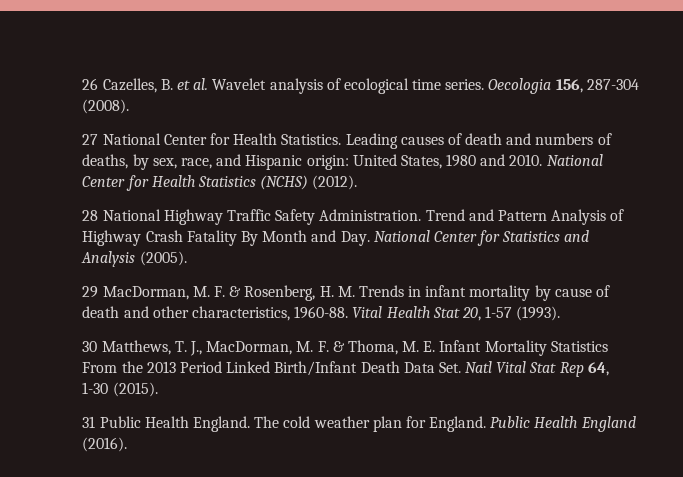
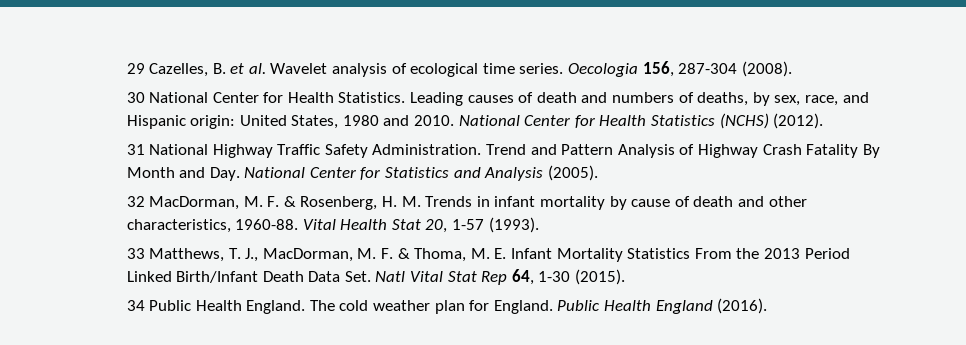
[82,78,99,90] 26 -> [126,63,145,74] 29
[82,134,99,145] 27 -> [126,92,145,103] 30
[82,210,99,221] 28 -> [126,144,145,155] 31
[82,286,99,298] 29 -> [126,196,145,207] 32
[82,341,98,352] 30 -> [126,248,145,259] 33
[82,416,96,428] 31 -> [126,300,145,311] 34

